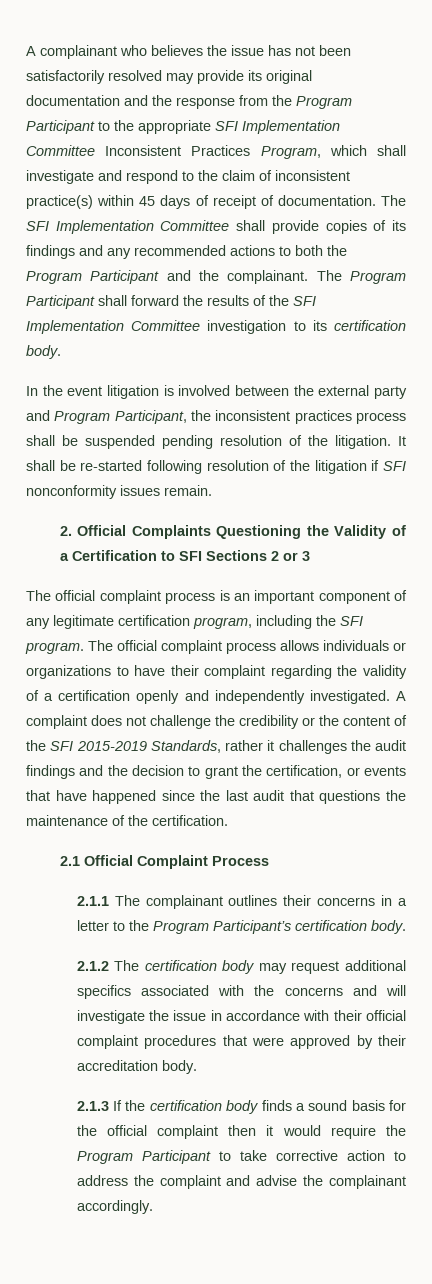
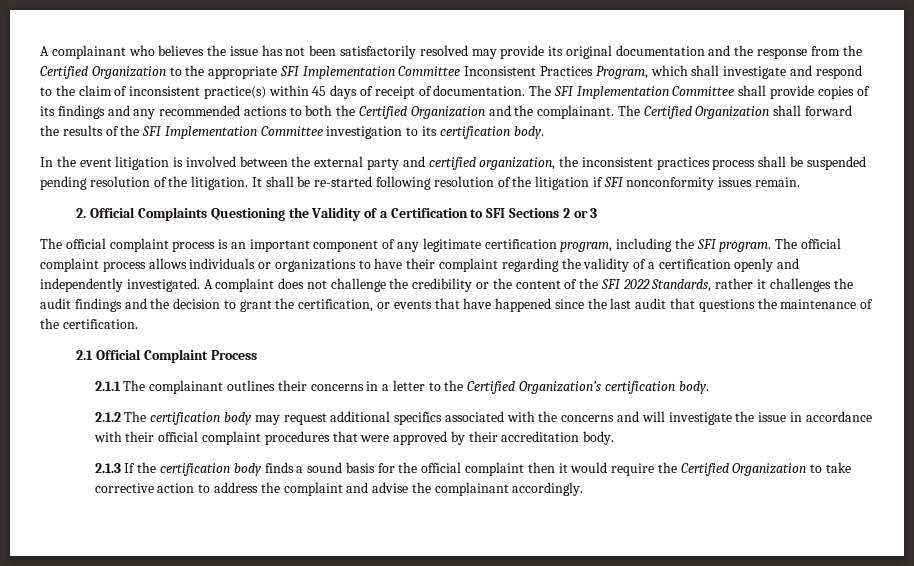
[296,96,352,109] [26,120,95,134] Program Participant -> [40,66,166,79] Certified Organization
[26,270,160,284] Program Participant -> [359,106,485,119] Certified Organization
[350,271,406,284] [26,295,95,309] Program Participant -> [643,106,770,119] Certified Organization
[54,410,187,424] Program Participant, -> [428,157,556,170] certified organization,
[76,741,147,751] 2015-2019 -> [622,279,650,289] 2022
[152,920,291,934] Program Participant’s -> [467,381,602,394] Certified Organization’s
[76,1150,211,1164] Program Participant -> [680,463,807,476] Certified Organization

